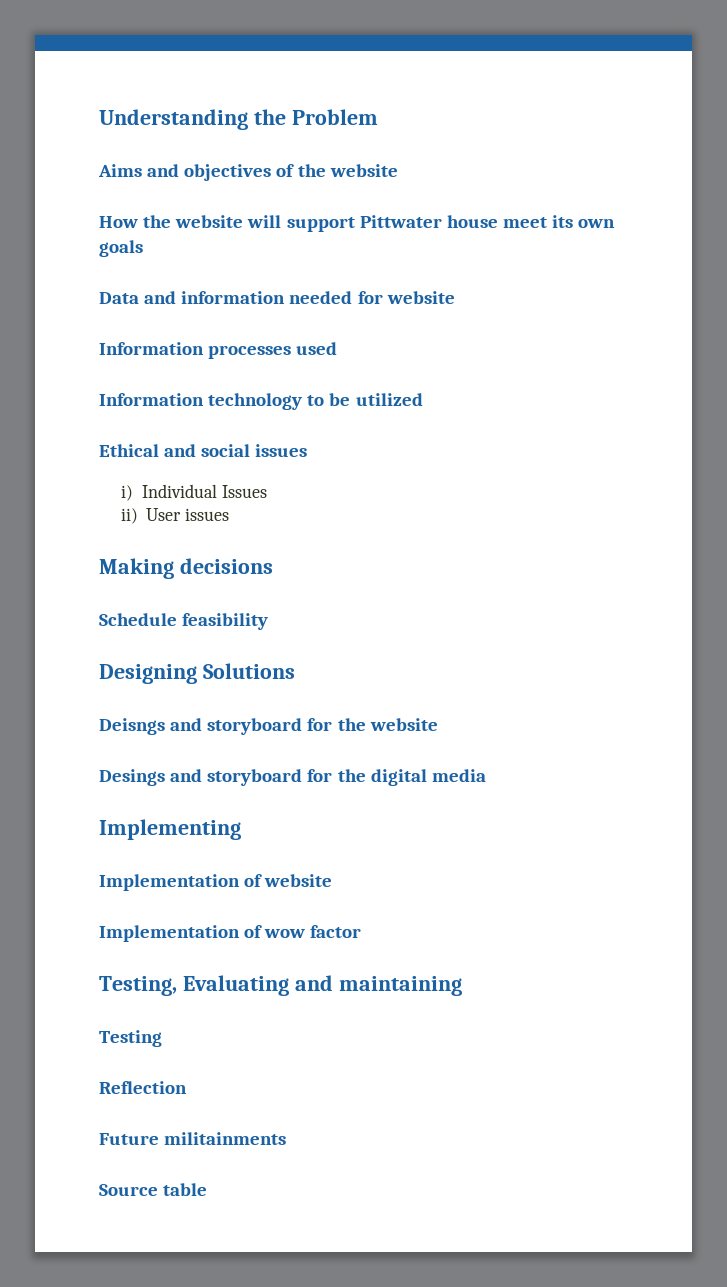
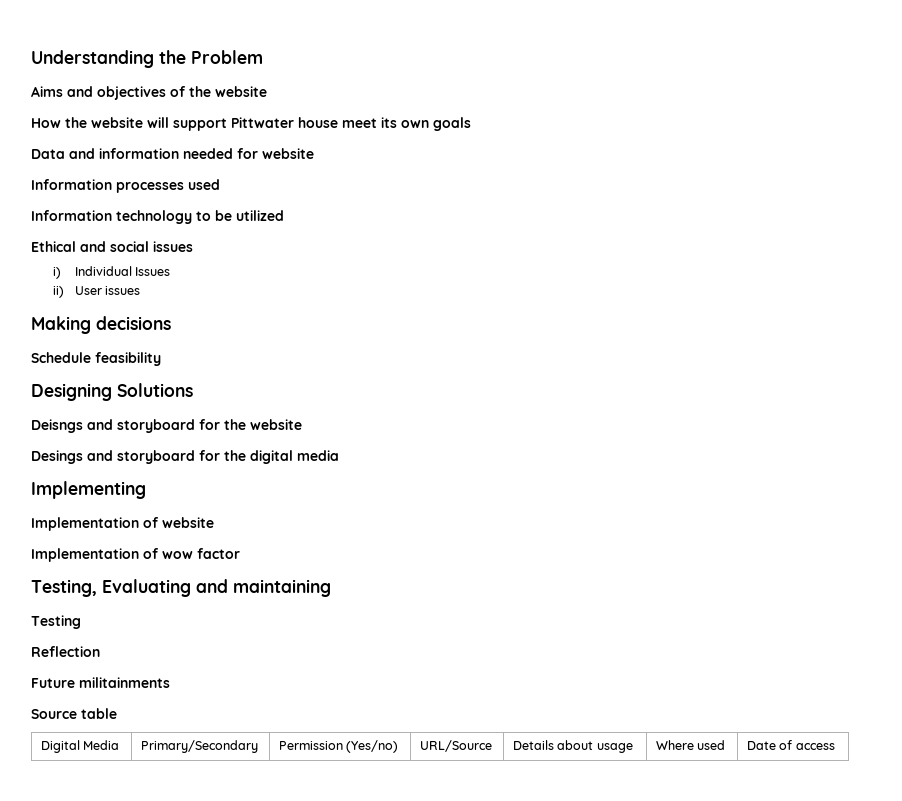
(208, 1189) none -> [40,740,120,753] [140,740,258,753] [278,740,399,753] [419,740,492,752] [512,740,633,753] [655,740,726,750] [746,740,835,750] // Digital Media | Primary/Secondary | Permission (Yes/no) | URL/Source | Details about usage | Where used | Date of access

